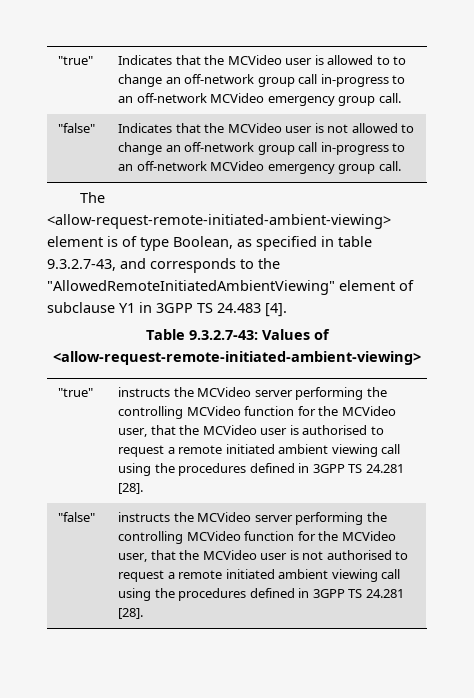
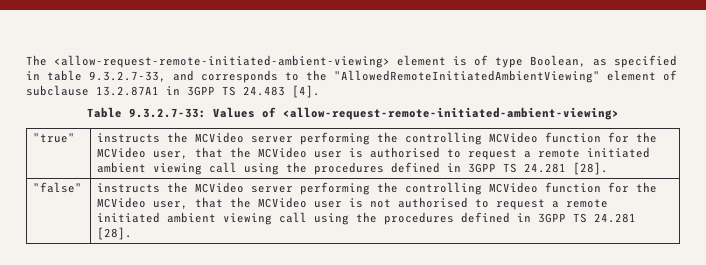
[58,56,94,65] [118,55,407,65] [118,74,406,87] [118,93,401,106] [58,123,96,133] [118,123,415,133] [118,142,406,155] [118,161,401,174] "true" | Indicates that the MCVideo user is allowed to to change an off-network group call in-progress to an off-network MCVideo emergency group call. // "false" | Indicates that the MCVideo user is not allowed to change an off-network group call in-progress to an off-network MCVideo emergency group call. // -> (26, 60) none
[47,259,116,271] 9.3.2.7-43, -> [89,71,166,82] 9.3.2.7-33,
[119,303,135,313] Y1 -> [96,86,159,96] 13.2.87A1
[188,330,258,340] 9.3.2.7-43: -> [129,108,206,118] 9.3.2.7-33:

